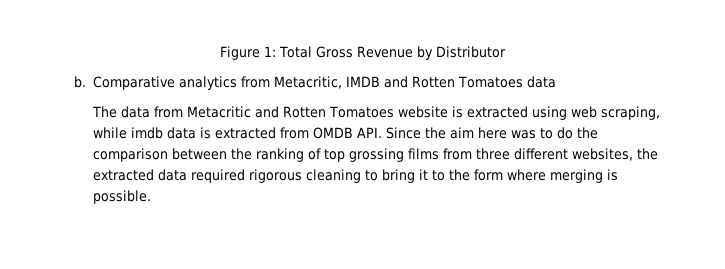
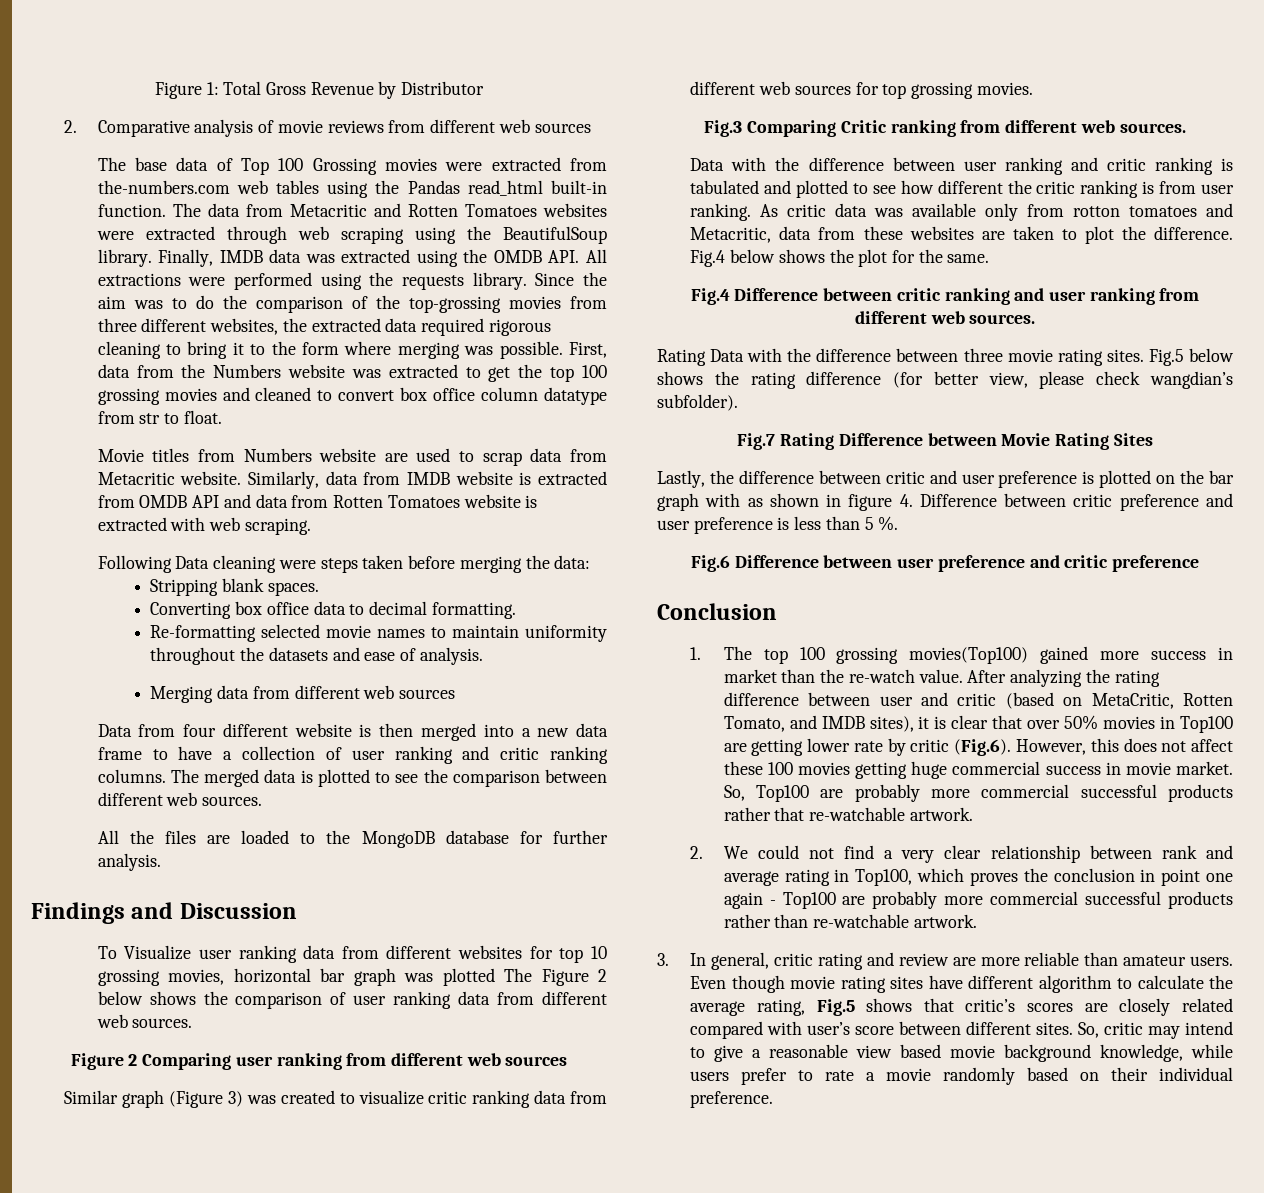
[73,76,556,90] b. Comparative analytics from Metacritic, IMDB and Rotten Tomatoes data // -> [64,119,591,137] [97,157,607,175] [97,180,607,198] [97,204,166,217] 2. Comparative analysis of movie reviews from different web sources // The base data of Top 100 Grossing movies were extracted from the-numbers.com web tables using the Pandas read_html built-in function.
[397,106,660,120] [92,127,382,139] website is extracted using web scraping, while imdb data is extracted from OMDB API. -> [543,203,607,217] [96,226,607,244] [97,249,608,267] [97,272,527,290] websites were extracted through web scraping using the BeautifulSoup library. Finally, IMDB data was extracted using the OMDB API. All extractions were performed using the requests library.
[477,127,507,139] here -> (126, 302) none
[171,148,439,162] between the ranking of top grossing films -> [351,295,561,313] of the top-grossing movies
[606,169,618,181] [92,190,151,204] is possible. -> [464,341,607,359] [97,364,607,382] [97,387,608,405] [97,410,222,424] [97,448,607,466] [97,471,607,489] [97,494,538,508] [97,517,311,535] [97,555,591,573] [150,578,319,596] [150,601,516,619] [150,624,607,642] [150,647,483,665] [150,685,455,703] [97,723,608,741] [97,746,608,764] [97,769,608,787] [97,792,263,806] [97,830,608,848] [97,853,161,871] [31,902,297,924] [97,945,607,963] [97,968,607,986] [97,991,608,1009] [96,1014,193,1028] [70,1053,568,1070] [64,1090,608,1108] [690,81,1033,99] [704,120,1186,137] [690,157,1233,175] [690,180,1234,198] [690,203,1233,221] [690,226,1233,244] [690,249,990,267] [690,288,1200,305] [854,311,1036,324] [657,348,1234,366] [657,371,1233,389] [657,394,738,411] [737,433,1153,450] [657,470,1234,488] [657,493,1233,511] [657,516,899,534] [690,555,1200,572] [657,603,777,620] [690,646,1233,664] [723,669,1160,687] [723,692,1233,709] [723,715,1233,733] [723,738,1233,756] [723,761,1233,779] [723,784,1233,802] [723,807,973,821] [690,845,1233,863] [723,868,1233,886] [723,891,1233,909] [723,914,977,928] [657,952,1233,970] [690,975,1234,993] [690,998,1233,1016] [690,1021,1234,1039] [690,1044,1233,1062] [690,1067,1233,1085] [690,1091,774,1108] was possible. First, data from the Numbers website was extracted to get the top 100 grossing movies and cleaned to convert box office column datatype from str to float. // Movie titles from Numbers website are used to scrap data from Metacritic website. Similarly, data from IMDB website is extracted from OMDB API and data from Rotten Tomatoes website is extracted with web scraping. // Following Data cleaning were steps taken before merging the data: // Stripping blank spaces. // Converting box office data to decimal formatting. // Re-formatting selected movie names to maintain uniformity throughout the datasets and ease of analysis. // Merging data from different web sources // Data from four different website is then merged into a new data frame to have a collection of user ranking and critic ranking columns. The merged data is plotted to see the comparison between different web sources. // All the files are loaded to the MongoDB database for further analysis. // Findings and Discussion // To Visualize user ranking data from different websites for top 10 grossing movies, horizontal bar graph was plotted The Figure 2 below shows the comparison of user ranking data from different web sources. // Figure 2 Comparing user ranking from different web sources // Similar graph (Figure 3) was created to visualize critic ranking data from different web sources for top grossing movies. // Fig.3 Comparing Critic ranking from different web sources. // Data with the difference between user ranking and critic ranking is tabulated and plotted to see how different the critic ranking is from user ranking. As critic data was available only from rotton tomatoes and Metacritic, data from these websites are taken to plot the difference. Fig.4 below shows the plot for the same. // Fig.4 Difference between critic ranking and user ranking from different web sources. // Rating Data with the difference between three movie rating sites. Fig.5 below shows the rating difference (for better view, please check wangdian’s subfolder). // Fig.7 Rating Difference between Movie Rating Sites // Lastly, the difference between critic and user preference is plotted on the bar graph with as shown in figure 4. Difference between critic preference and user preference is less than 5 %. // Fig.6 Difference between user preference and critic preference // Conclusion // 1. The top 100 grossing movies(Top100) gained more success in market than the re-watch value. After analyzing the rating difference between user and critic (based on MetaCritic, Rotten Tomato, and IMDB sites), it is clear that over 50% movies in Top100 are getting lower rate by critic (Fig.6). However, this does not affect these 100 movies getting huge commercial success in movie market. So, Top100 are probably more commercial successful products rather that re-watchable artwork. // 2. We could not find a very clear relationship between rank and average rating in Top100, which proves the conclusion in point one again - Top100 are probably more commercial successful products rather than re-watchable artwork. // 3. In general, critic rating and review are more reliable than amateur users. Even though movie rating sites have different algorithm to calculate the average rating, Fig.5 shows that critic’s scores are closely related compared with user’s score between different sites. So, critic may intend to give a reasonable view based movie background knowledge, while users prefer to rate a movie randomly based on their individual preference.

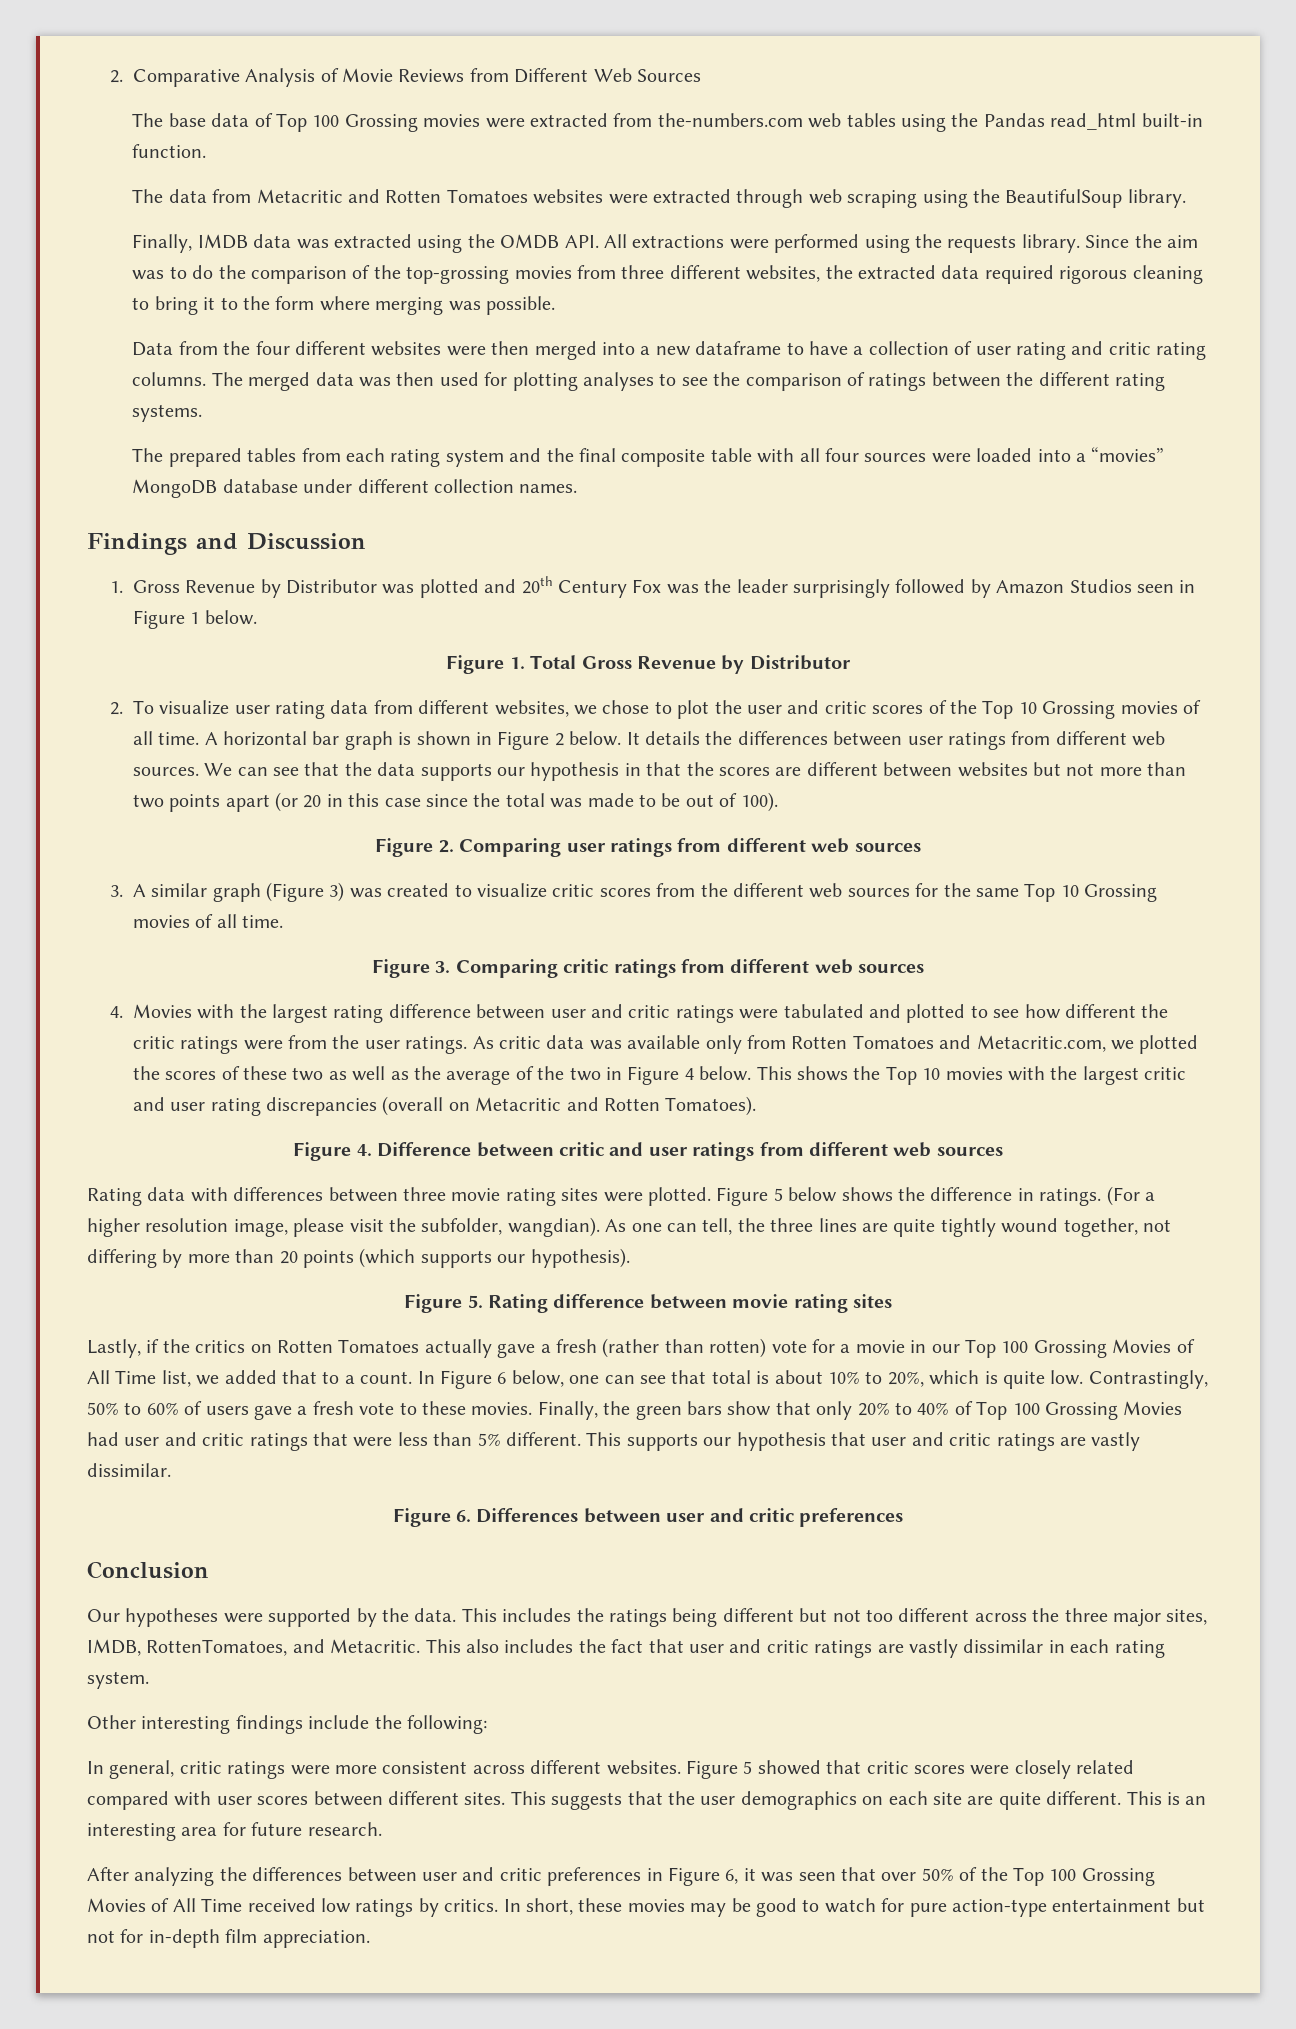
[154,81,485,99] [64,119,591,137] Figure 1: Total Gross Revenue by Distributor // 2. Comparative analysis of movie reviews from different web sources -> [109,68,701,87] 2. Comparative Analysis of Movie Reviews from Different Web Sources
(166, 210) none -> (207, 151) //
(152, 258) none -> (1186, 198) //
[568,342,607,358] [97,364,607,382] [97,387,608,405] [97,410,222,424] [97,448,607,466] [97,471,607,489] [97,494,538,508] [97,517,311,535] [97,555,591,573] [150,578,319,596] [150,601,516,619] [150,624,607,642] [150,647,483,665] [150,685,455,703] First, data from the Numbers website was extracted to get the top 100 grossing movies and cleaned to convert box office column datatype from str to float. // Movie titles from Numbers website are used to scrap data from Metacritic website. Similarly, data from IMDB website is extracted from OMDB API and data from Rotten Tomatoes website is extracted with web scraping. // Following Data cleaning were steps taken before merging the data: // Stripping blank spaces. // Converting box office data to decimal formatting. // Re-formatting selected movie names to maintain uniformity throughout the datasets and ease of analysis. // Merging data from different web sources -> (556, 305) none
(176, 730) none -> [223,341,251,355] the
[294,723,372,737] website is -> [371,341,486,356] websites were
[576,723,608,737] [97,747,142,760] data frame -> [695,341,782,355] dataframe
[394,746,608,764] ranking and critic ranking -> [1016,341,1207,360] rating and critic rating
[300,769,608,787] [97,792,263,806] [97,830,608,848] [97,853,161,871] [31,902,297,924] [97,945,607,963] [97,968,607,986] [97,991,608,1009] [96,1014,193,1028] [70,1053,138,1070] is plotted to see the comparison between different web sources. // All the files are loaded to the MongoDB database for further analysis. // Findings and Discussion // To Visualize user ranking data from different websites for top 10 grossing movies, horizontal bar graph was plotted The Figure 2 below shows the comparison of user ranking data from different web sources. // Figure 2 -> [359,372,1166,391] [132,404,203,422] [132,447,1165,467] [132,479,578,498] [87,533,366,555] [109,576,1196,598] [132,610,257,629] [446,655,851,674] [109,700,1201,719] [132,731,1166,750] [132,762,1187,781] [132,792,778,812] [375,838,454,857] was then used for plotting analyses to see the comparison of ratings between the different rating systems. // The prepared tables from each rating system and the final composite table with all four sources were loaded into a “movies” MongoDB database under different collection names. // Findings and Discussion // 1. Gross Revenue by Distributor was plotted and 20th Century Fox was the leader surprisingly followed by Amazon Studios seen in Figure 1 below. // Figure 1. Total Gross Revenue by Distributor // 2. To visualize user rating data from different websites, we chose to plot the user and critic scores of the Top 10 Grossing movies of all time. A horizontal bar graph is shown in Figure 2 below. It details the differences between user ratings from different web sources. We can see that the data supports our hypothesis in that the scores are different between websites but not more than two points apart (or 20 in this case since the total was made to be out of 100). // Figure 2.
[276,1053,568,1070] [64,1090,119,1104] ranking from different web sources // Similar -> [609,838,921,857] [109,883,208,897] ratings from different web sources // 3. A similar
[472,1090,608,1108] [690,81,1033,99] [704,120,1186,137] [690,157,1233,175] ranking data from different web sources for top grossing movies. // Fig.3 Comparing Critic ranking from different web sources. // Data with the difference between user ranking and critic ranking is -> [599,883,1158,902] [132,914,283,928] [371,959,925,978] [109,1004,779,1023] scores from the different web sources for the same Top 10 Grossing movies of all time. // Figure 3. Comparing critic ratings from different web sources // 4. Movies with the largest rating difference between user and critic ratings were
[1080,180,1234,198] [690,203,752,221] ranking is from user ranking. -> [180,1035,468,1054] ratings were from the user ratings.
[1073,203,1233,217] [690,226,1233,244] [690,249,990,267] [690,288,1200,305] [854,311,1036,324] [657,348,1234,366] [657,371,1233,389] [657,394,738,411] [737,433,1153,450] [657,470,1234,488] [657,493,1233,511] [657,516,899,534] [690,555,1200,572] [657,603,777,620] [690,646,1233,664] [723,669,1160,687] [723,692,1233,709] [723,715,1233,733] [723,738,1233,756] [723,761,1233,779] [723,784,1233,802] [723,807,973,821] [690,845,1233,863] [723,868,1233,886] [723,891,1233,909] [723,914,977,928] [657,952,1233,970] [690,975,1234,993] [690,998,1108,1016] rotton tomatoes and Metacritic, data from these websites are taken to plot the difference. Fig.4 below shows the plot for the same. // Fig.4 Difference between critic ranking and user ranking from different web sources. // Rating Data with the difference between three movie rating sites. Fig.5 below shows the rating difference (for better view, please check wangdian’s subfolder). // Fig.7 Rating Difference between Movie Rating Sites // Lastly, the difference between critic and user preference is plotted on the bar graph with as shown in figure 4. Difference between critic preference and user preference is less than 5 %. // Fig.6 Difference between user preference and critic preference // Conclusion // 1. The top 100 grossing movies(Top100) gained more success in market than the re-watch value. After analyzing the rating difference between user and critic (based on MetaCritic, Rotten Tomato, and IMDB sites), it is clear that over 50% movies in Top100 are getting lower rate by critic (Fig.6). However, this does not affect these 100 movies getting huge commercial success in movie market. So, Top100 are probably more commercial successful products rather that re-watchable artwork. // 2. We could not find a very clear relationship between rank and average rating in Top100, which proves the conclusion in point one again - Top100 are probably more commercial successful products rather than re-watchable artwork. // 3. In general, critic rating and review are more reliable than amateur users. Even though movie rating sites have different algorithm to calculate the average rating, Fig.5 shows that critic’s scores are -> [791,1035,1199,1054] [132,1066,1187,1085] [132,1096,757,1116] [293,1142,1003,1161] [87,1186,1155,1206] [87,1217,1171,1237] [87,1248,630,1268] [404,1294,892,1313] [87,1338,1195,1358] [87,1370,1208,1389] [87,1401,1183,1420] [87,1432,1141,1451] [87,1463,171,1477] [392,1508,904,1527] [87,1561,209,1579] [87,1608,1208,1627] [87,1639,1165,1658] [87,1671,149,1689] [87,1715,487,1734] [87,1760,1010,1779] Rotten Tomatoes and Metacritic.com, we plotted the scores of these two as well as the average of the two in Figure 4 below. This shows the Top 10 movies with the largest critic and user rating discrepancies (overall on Metacritic and Rotten Tomatoes). // Figure 4. Difference between critic and user ratings from different web sources // Rating data with differences between three movie rating sites were plotted. Figure 5 below shows the difference in ratings. (For a higher resolution image, please visit the subfolder, wangdian). As one can tell, the three lines are quite tightly wound together, not differing by more than 20 points (which supports our hypothesis). // Figure 5. Rating difference between movie rating sites // Lastly, if the critics on Rotten Tomatoes actually gave a fresh (rather than rotten) vote for a movie in our Top 100 Grossing Movies of All Time list, we added that to a count. In Figure 6 below, one can see that total is about 10% to 20%, which is quite low. Contrastingly, 50% to 60% of users gave a fresh vote to these movies. Finally, the green bars show that only 20% to 40% of Top 100 Grossing Movies had user and critic ratings that were less than 5% different. This supports our hypothesis that user and critic ratings are vastly dissimilar. // Figure 6. Differences between user and critic preferences // Conclusion // Our hypotheses were supported by the data. This includes the ratings being different but not too different across the three major sites, IMDB, RottenTomatoes, and Metacritic. This also includes the fact that user and critic ratings are vastly dissimilar in each rating system. // Other interesting findings include the following: // In general, critic ratings were more consistent across different websites. Figure 5 showed that critic scores were
[807,1022,895,1035] user’s score -> [216,1796,309,1805] user scores
[1078,1021,1234,1039] [690,1044,1233,1062] [690,1067,1233,1085] [690,1091,774,1108] So, critic may intend to give a reasonable view based movie background knowledge, while users prefer to rate a movie randomly based on their individual preference. -> [510,1791,1207,1810] [87,1822,382,1841] [87,1867,1155,1886] [87,1898,1205,1917] [87,1929,370,1948] This suggests that the user demographics on each site are quite different. This is an interesting area for future research. // After analyzing the differences between user and critic preferences in Figure 6, it was seen that over 50% of the Top 100 Grossing Movies of All Time received low ratings by critics. In short, these movies may be good to watch for pure action-type entertainment but not for in-depth film appreciation.

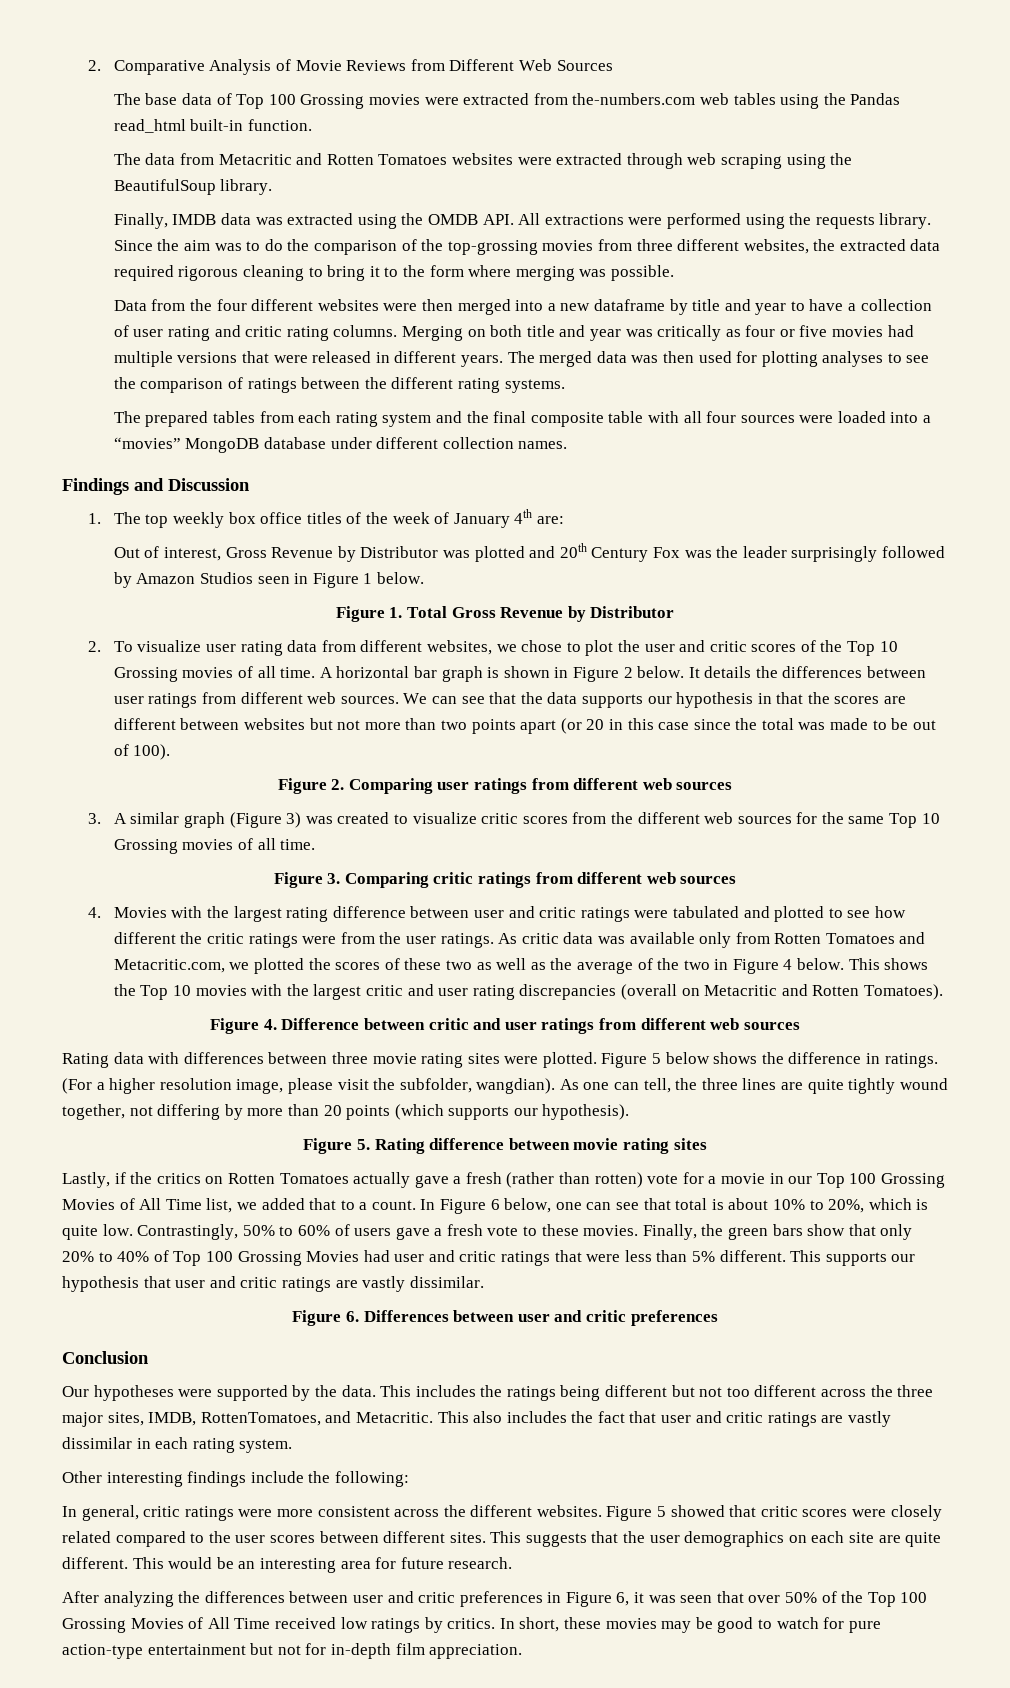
(782, 348) none -> [669,299,787,315] by title and year
(207, 379) none -> [401,325,914,341] [113,351,503,367] Merging on both title and year was critically as four or five movies had multiple versions that were released in different years.
(123, 587) none -> [113,509,564,528] [113,546,222,561] The top weekly box office titles of the week of January 4th are: // Out of interest,
(525, 1769) none -> [443,1505,466,1517] the
[174,1791,212,1806] with -> [190,1531,231,1543] to the
[1167,1792,1180,1805] is -> [168,1557,234,1569] would be

